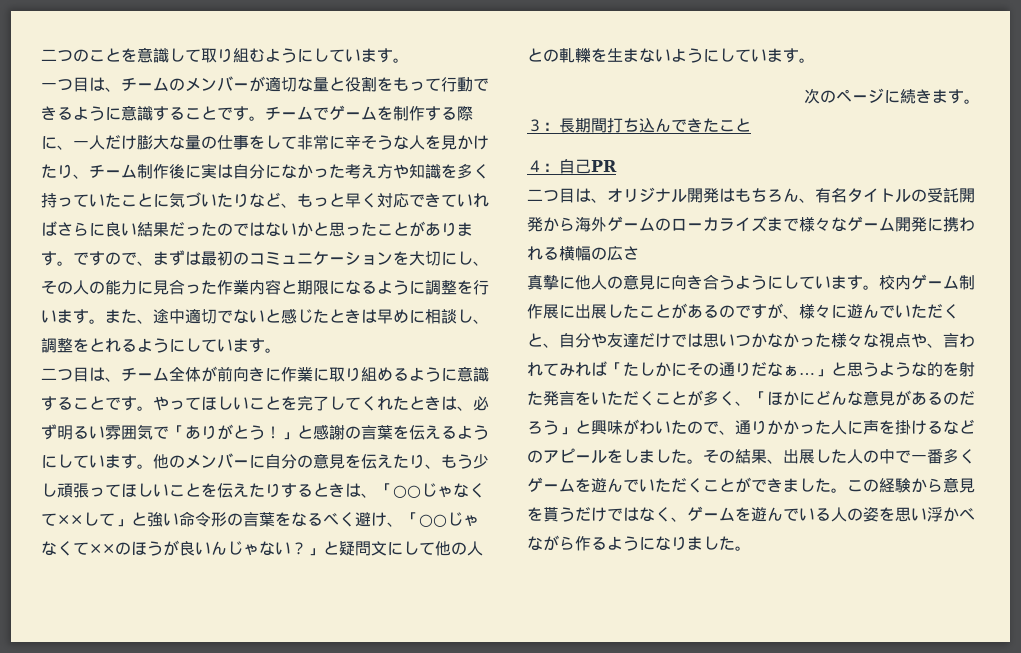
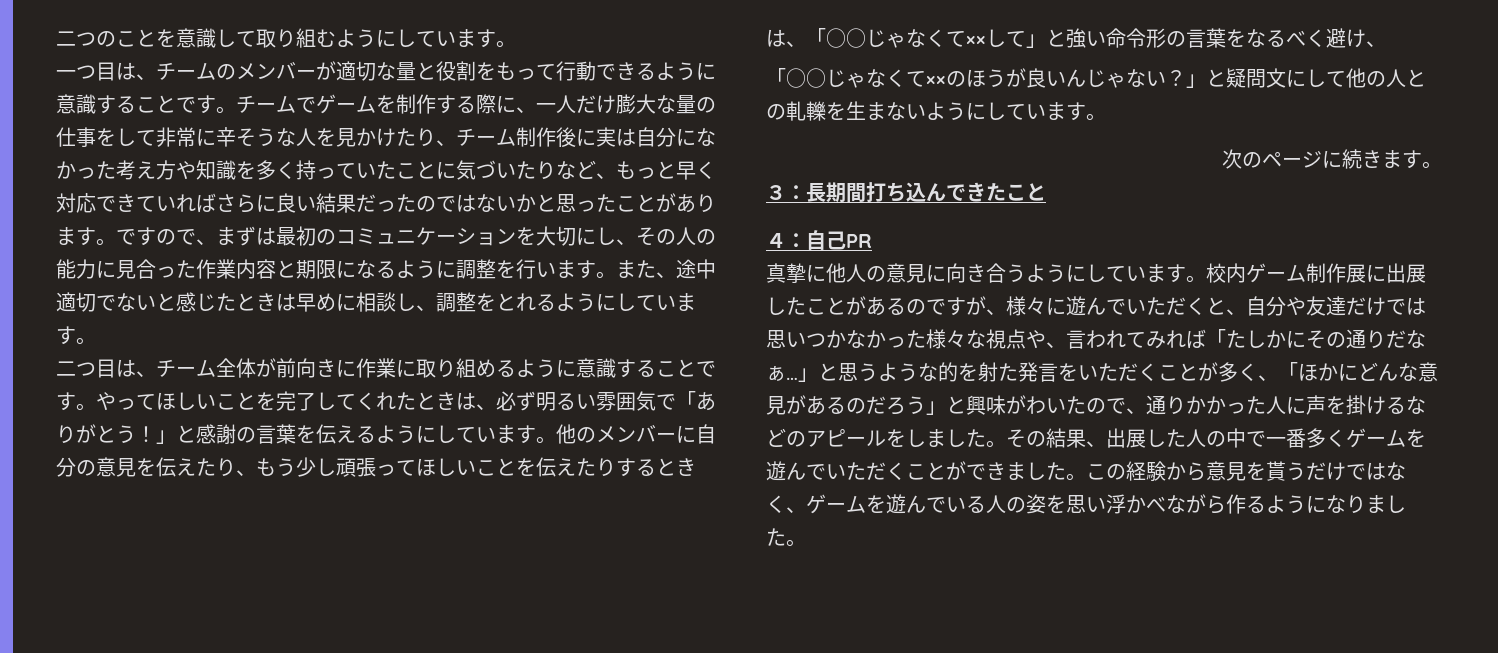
(403, 524) none -> (1386, 44) //
[527,187,975,203] [527,216,975,232] [527,246,639,261] // 二つ目は、オリジナル開発はもちろん、有名タイトルの受託開発から海外ゲームのローカライズまで様々なゲーム開発に携われる横幅の広さ -> (872, 241) none

